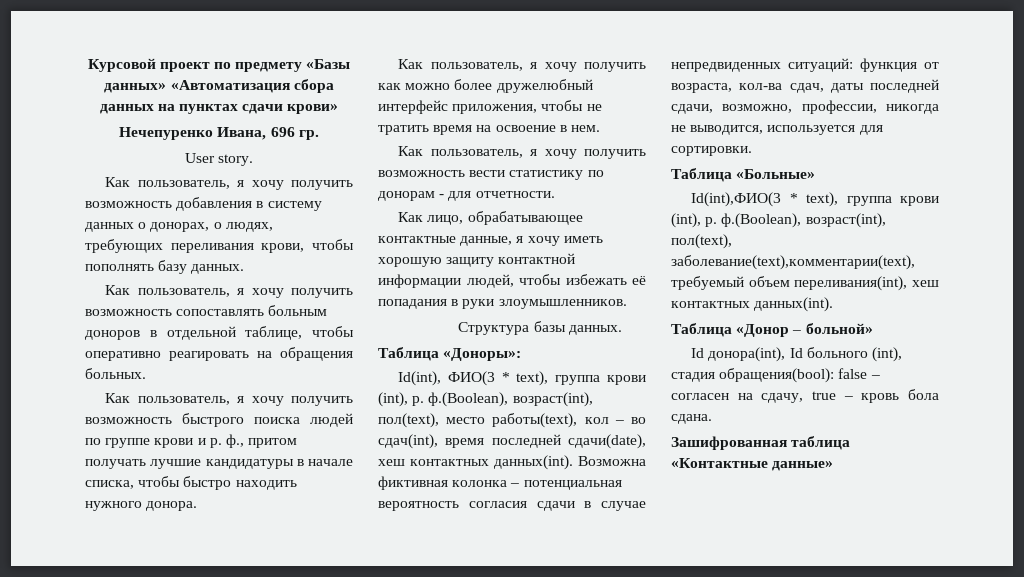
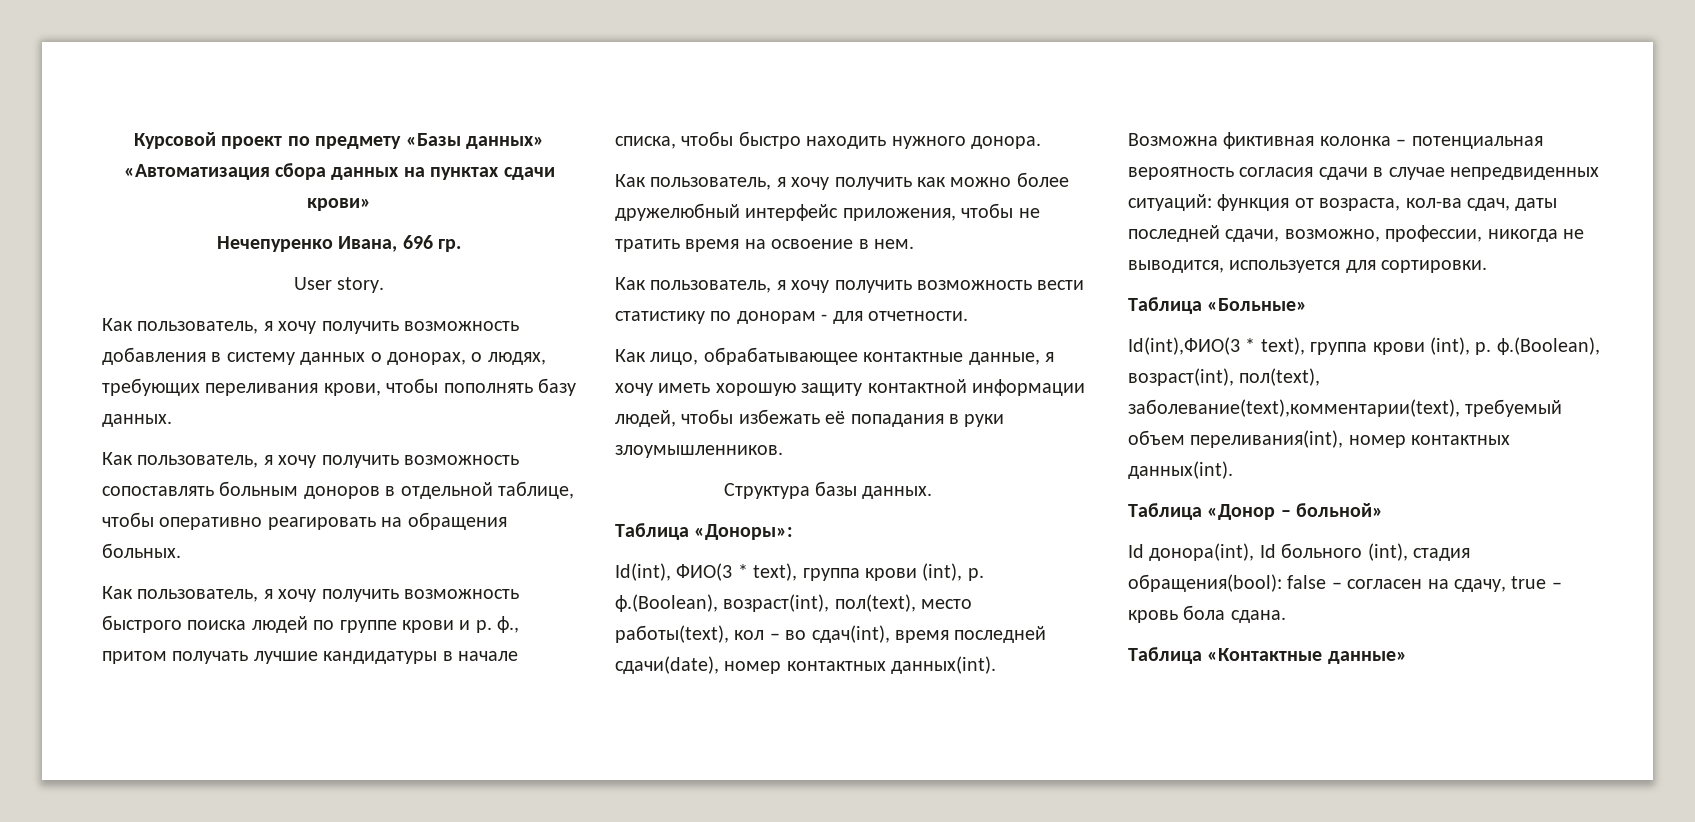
[378,459,405,466] хеш -> [724,661,782,674] номер
[912,280,939,287] хеш -> [1348,435,1406,448] номер
[671,436,851,450] Зашифрованная таблица -> [1128,647,1202,664] Таблица

